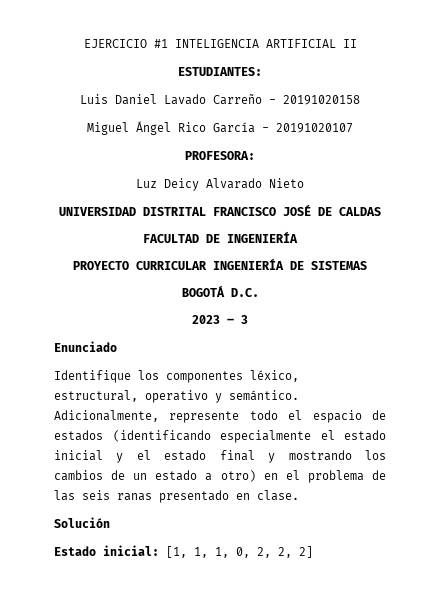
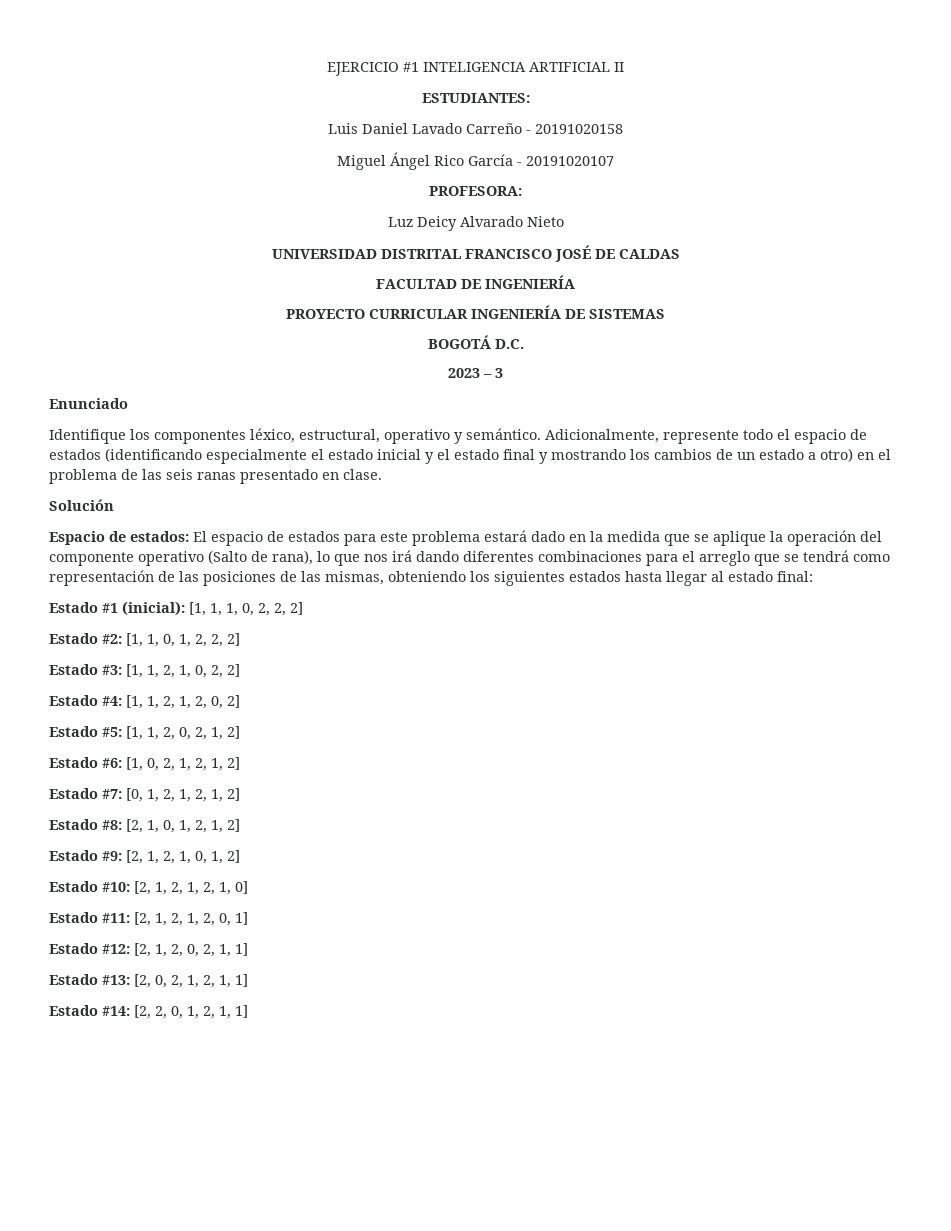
[54,545,159,556] // Estado inicial: -> [49,530,882,546] [49,550,890,566] [49,570,813,586] [49,601,185,616] // Espacio de estados: El espacio de estados para este problema estará dado en la medida que se aplique la operación del componente operativo (Salto de rana), lo que nos irá dando diferentes combinaciones para el arreglo que se tendrá como representación de las posiciones de las mismas, obteniendo los siguientes estados hasta llegar al estado final: // Estado #1 (inicial):
(313, 552) none -> [49,633,240,647] [49,664,240,678] [49,695,240,709] [49,726,240,740] [49,757,240,771] [49,788,240,802] [49,819,240,833] [49,850,240,864] [49,881,248,895] [49,912,248,926] [49,943,248,957] [49,974,248,988] [49,1005,248,1019] // Estado #2: [1, 1, 0, 1, 2, 2, 2] // Estado #3: [1, 1, 2, 1, 0, 2, 2] // Estado #4: [1, 1, 2, 1, 2, 0, 2] // Estado #5: [1, 1, 2, 0, 2, 1, 2] // Estado #6: [1, 0, 2, 1, 2, 1, 2] // Estado #7: [0, 1, 2, 1, 2, 1, 2] // Estado #8: [2, 1, 0, 1, 2, 1, 2] // Estado #9: [2, 1, 2, 1, 0, 1, 2] // Estado #10: [2, 1, 2, 1, 2, 1, 0] // Estado #11: [2, 1, 2, 1, 2, 0, 1] // Estado #12: [2, 1, 2, 0, 2, 1, 1] // Estado #13: [2, 0, 2, 1, 2, 1, 1] // Estado #14: [2, 2, 0, 1, 2, 1, 1]

